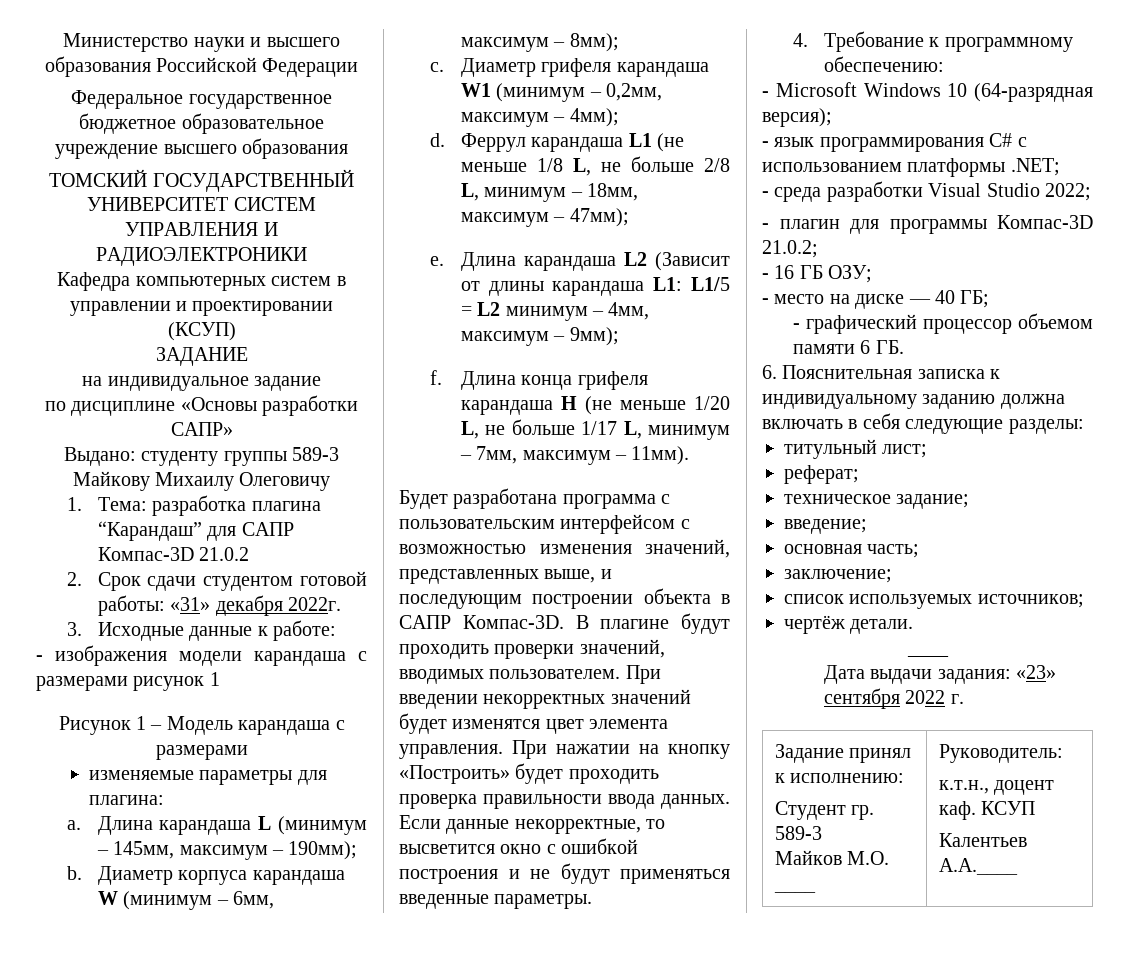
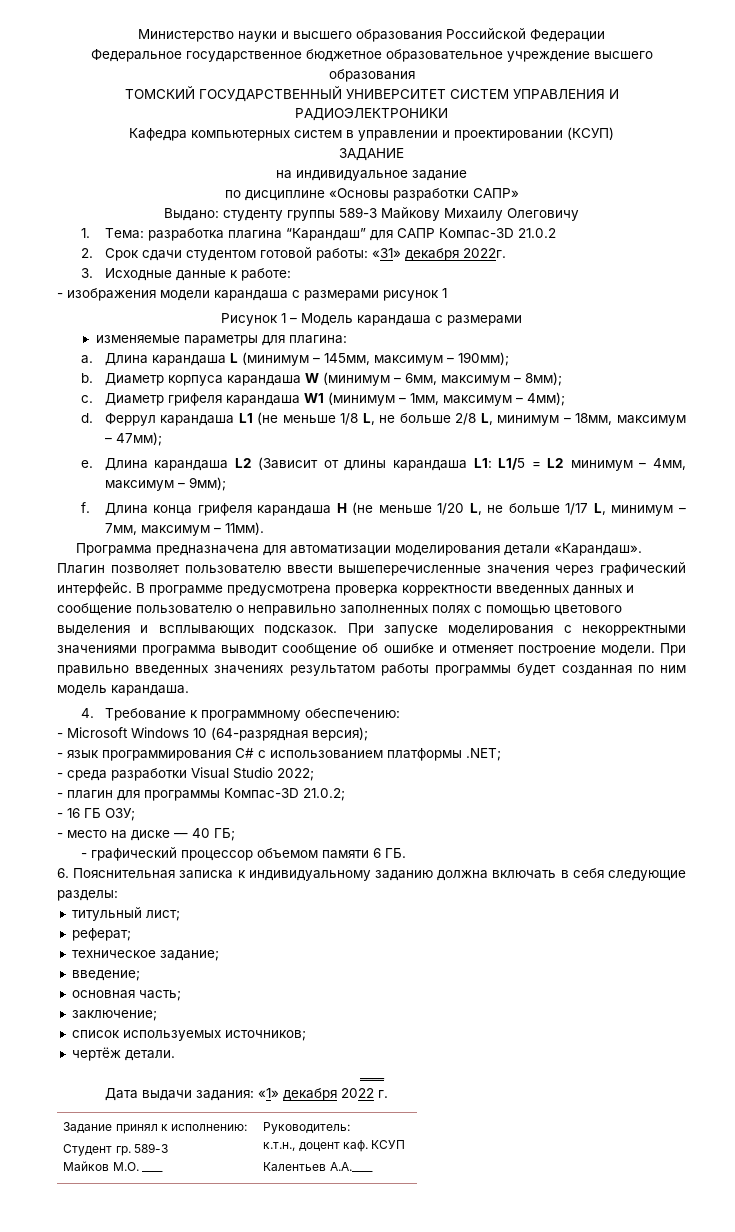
[605,83,662,101] 0,2мм, -> [409,393,439,405] 1мм,
[399,488,671,509] [399,514,690,534] [399,539,730,558] [399,569,612,584] [399,588,730,609] [399,613,730,634] [399,639,665,659] [399,665,661,684] [399,689,691,709] [399,713,669,734] [399,740,730,759] [399,763,659,784] [399,794,730,809] [399,815,666,834] [399,838,639,854] [399,863,730,884] [399,894,593,909] Будет разработана программа с пользовательским интерфейсом с возможностью изменения значений, представленных выше, и последующим построении объекта в САПР Компас-3D. В плагине будут проходить проверки значений, вводимых пользователем. При введении некорректных значений будет изменятся цвет элемента управления. При нажатии на кнопку «Построить» будет проходить проверка правильности ввода данных. Если данные некорректные, то высветится окно с ошибкой построения и не будут применяться введенные параметры. -> [75,543,642,556] [57,562,686,576] [57,582,634,596] [57,603,622,616] [57,623,686,636] [57,643,687,656] [57,663,686,676] [57,685,189,696] Программа предназначена для автоматизации моделирования детали «Карандаш». Плагин позволяет пользователю ввести вышеперечисленные значения через графический интерфейс. В программе предусмотрена проверка корректности введенных данных и сообщение пользователю о неправильно заполненных полях с помощью цветового выделения и всплывающих подсказок. При запуске моделирования с некорректными значениями программа выводит сообщение об ошибке и отменяет построение модели. При правильно введенных значениях результатом работы программы будет созданная по ним модель карандаша.
[1015,665,1056,679] [823,688,900,709] «23» сентября -> [257,1088,337,1101] «1» декабря

